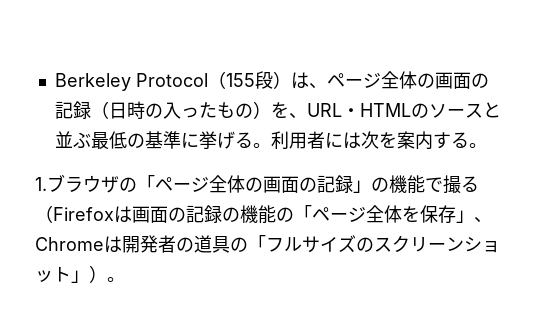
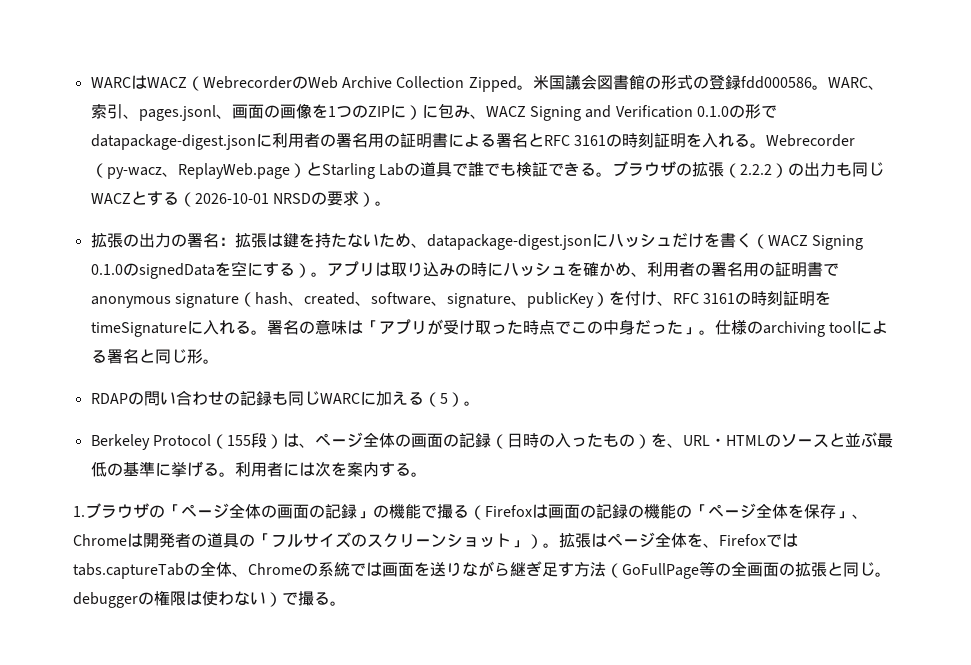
(54, 82) none -> [90,74,884,92] [90,103,777,121] [90,133,855,150] [90,161,884,179] [90,190,391,207] [90,233,863,250] [90,261,839,279] [90,291,832,308] [90,319,888,337] [90,349,219,364] [90,390,480,407] WARCはWACZ（WebrecorderのWeb Archive Collection Zipped。米国議会図書館の形式の登録fdd000586。WARC、索引、pages.jsonl、画面の画像を1つのZIPに）に包み、WACZ Signing and Verification 0.1.0の形でdatapackage-digest.jsonに利用者の署名用の証明書による署名とRFC 3161の時刻証明を入れる。Webrecorder（py-wacz、ReplayWeb.page）とStarling Labの道具で誰でも検証できる。ブラウザの拡張（2.2.2）の出力も同じWACZとする（2026-10-01 NRSDの要求）。 // 拡張の出力の署名：拡張は鍵を持たないため、datapackage-digest.jsonにハッシュだけを書く（WACZ Signing 0.1.0のsignedDataを空にする）。アプリは取り込みの時にハッシュを確かめ、利用者の署名用の証明書でanonymous signature（hash、created、software、signature、publicKey）を付け、RFC 3161の時刻証明をtimeSignatureに入れる。署名の意味は「アプリが受け取った時点でこの中身だった」。仕様のarchiving toolによる署名と同じ形。 // RDAPの問い合わせの記録も同じWARCに加える（5）。 //
(125, 279) none -> [559,532,798,548] [73,561,891,579] [73,591,346,608] 拡張はページ全体を、Firefoxではtabs.captureTabの全体、Chromeの系統では画面を送りながら継ぎ足す方法（GoFullPage等の全画面の拡張と同じ。debuggerの権限は使わない）で撮る。

